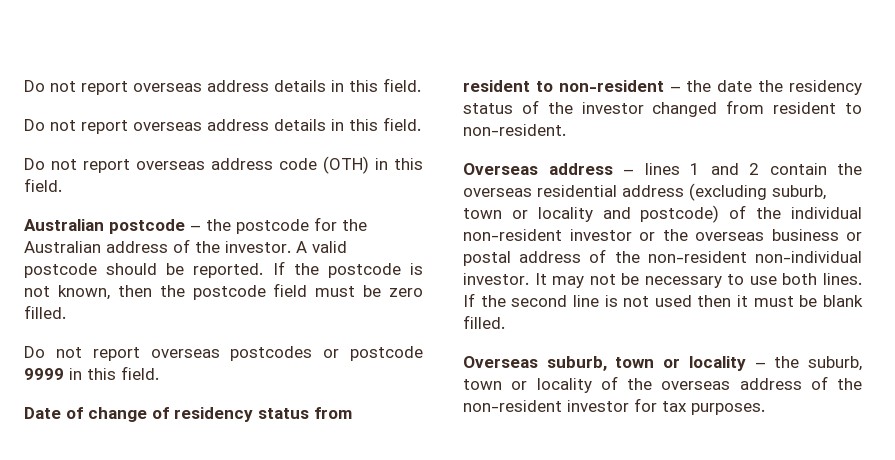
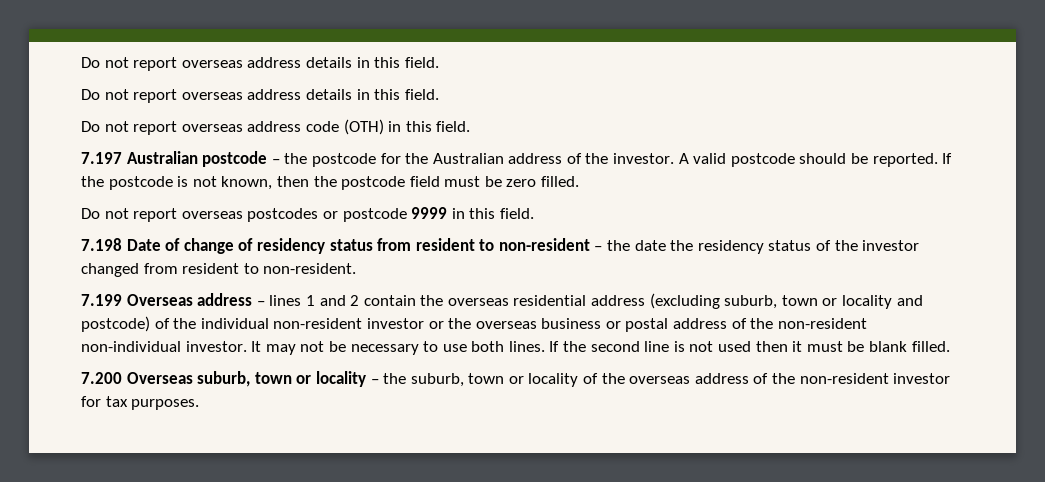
(62, 185) none -> [81,152,122,164] 7.197
(159, 373) none -> [81,238,122,251] 7.198
(566, 130) none -> [81,294,122,306] 7.199
(505, 322) none -> [81,372,122,384] 7.200

